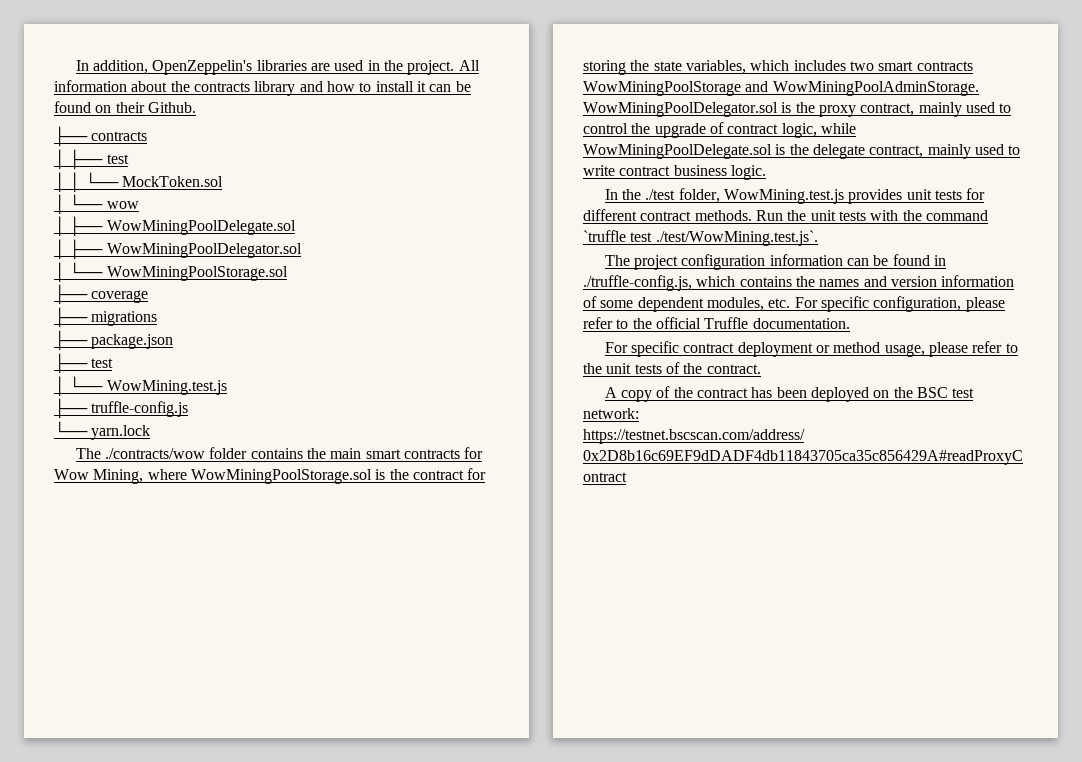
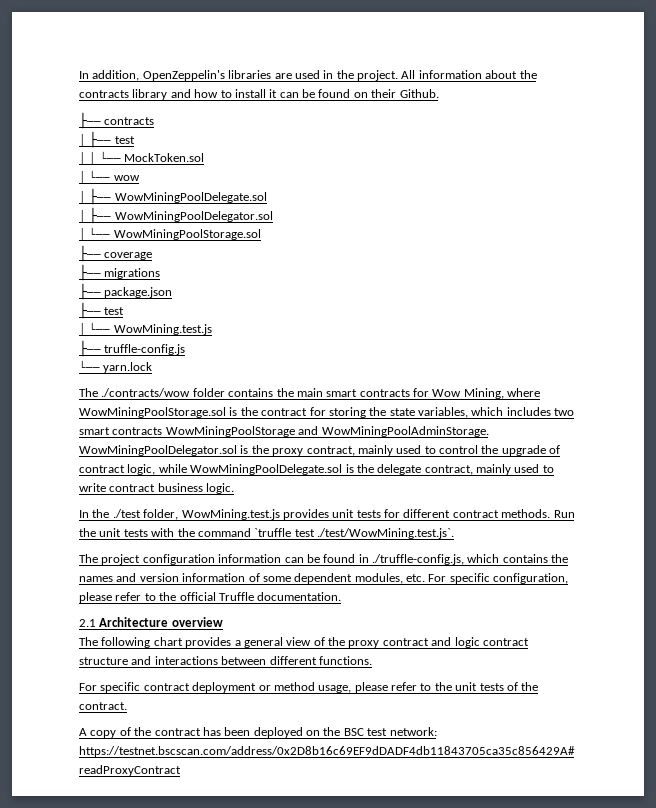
(850, 323) none -> [79,617,223,627] [79,637,529,648] [79,656,372,665] // 2.1 Architecture overview // The following chart provides a general view of the proxy contract and logic contract structure and interactions between different functions.

